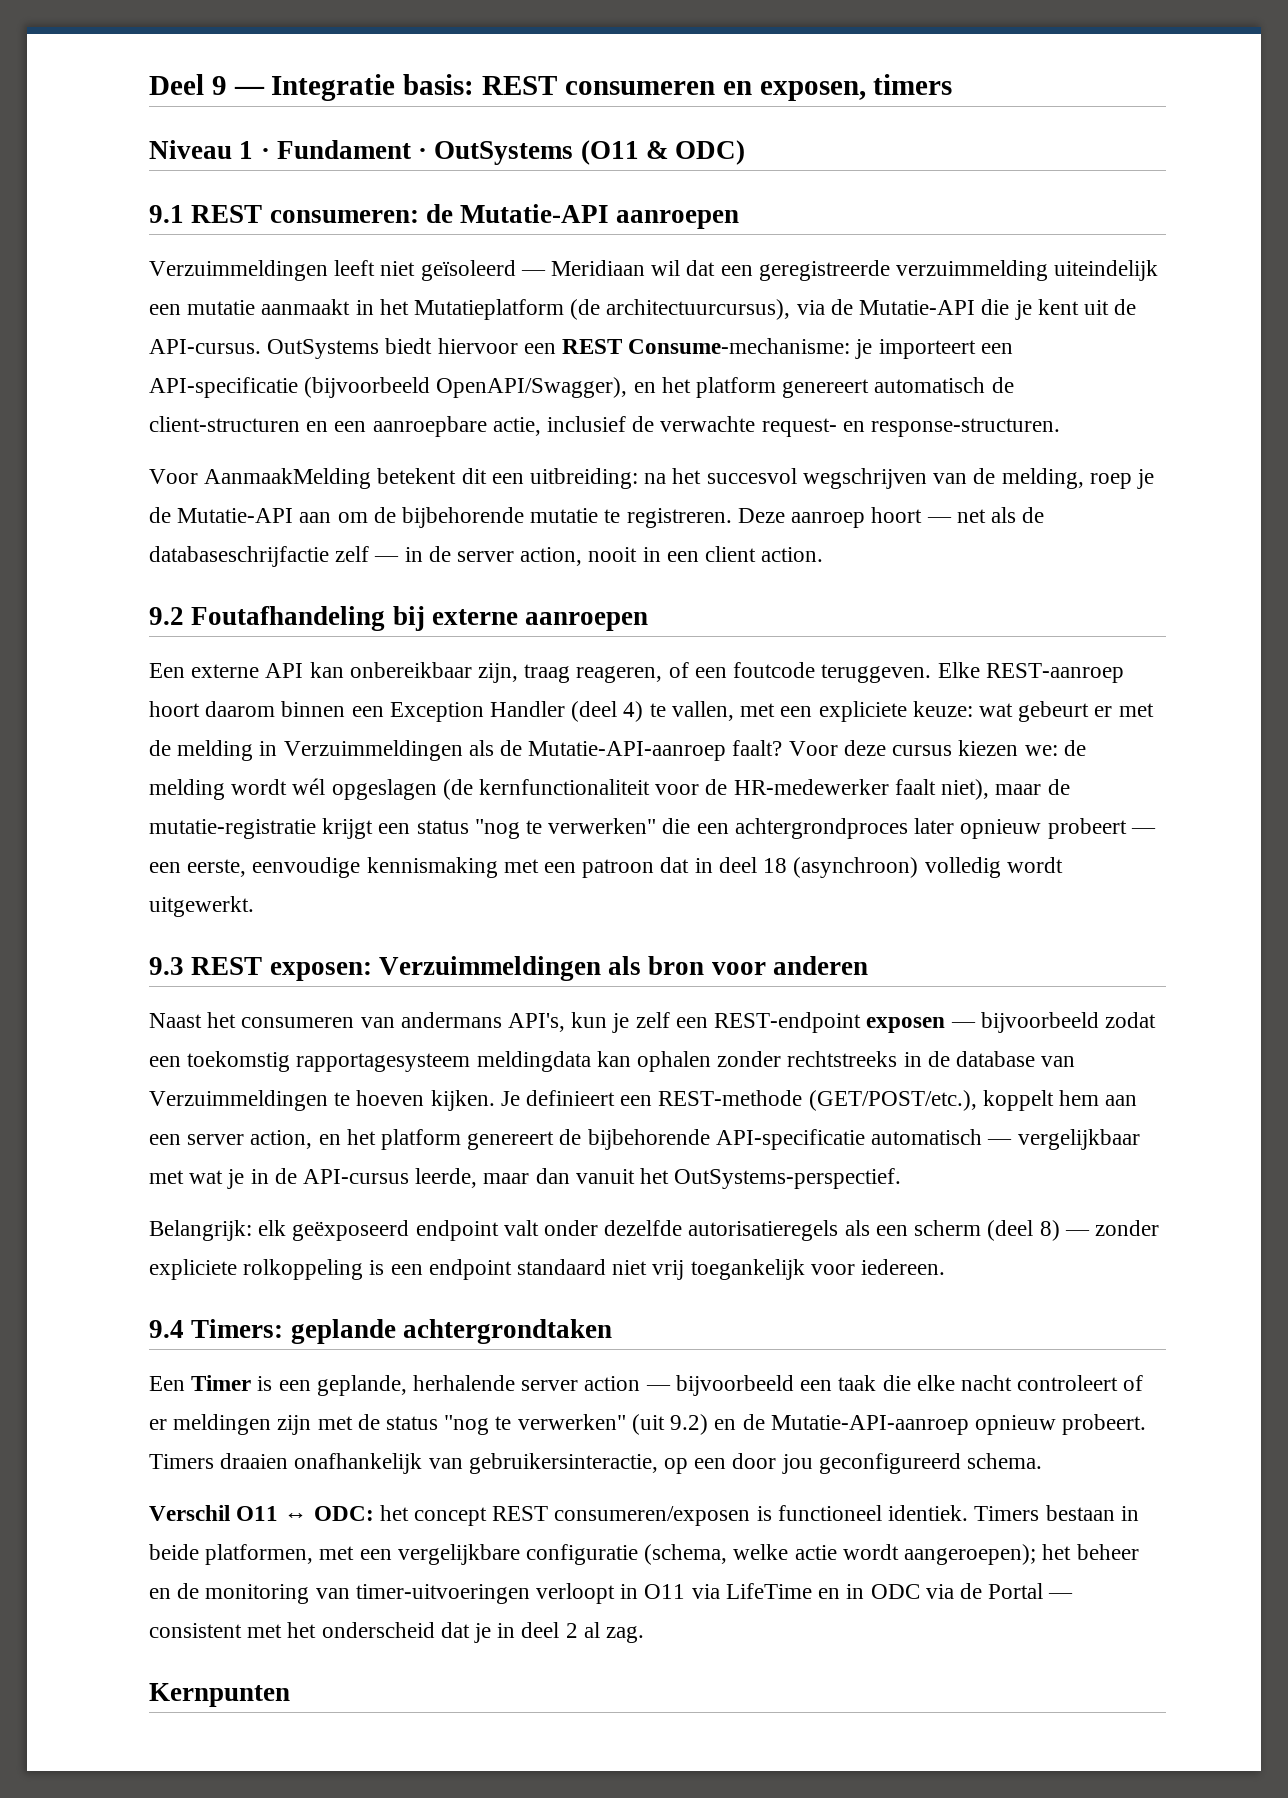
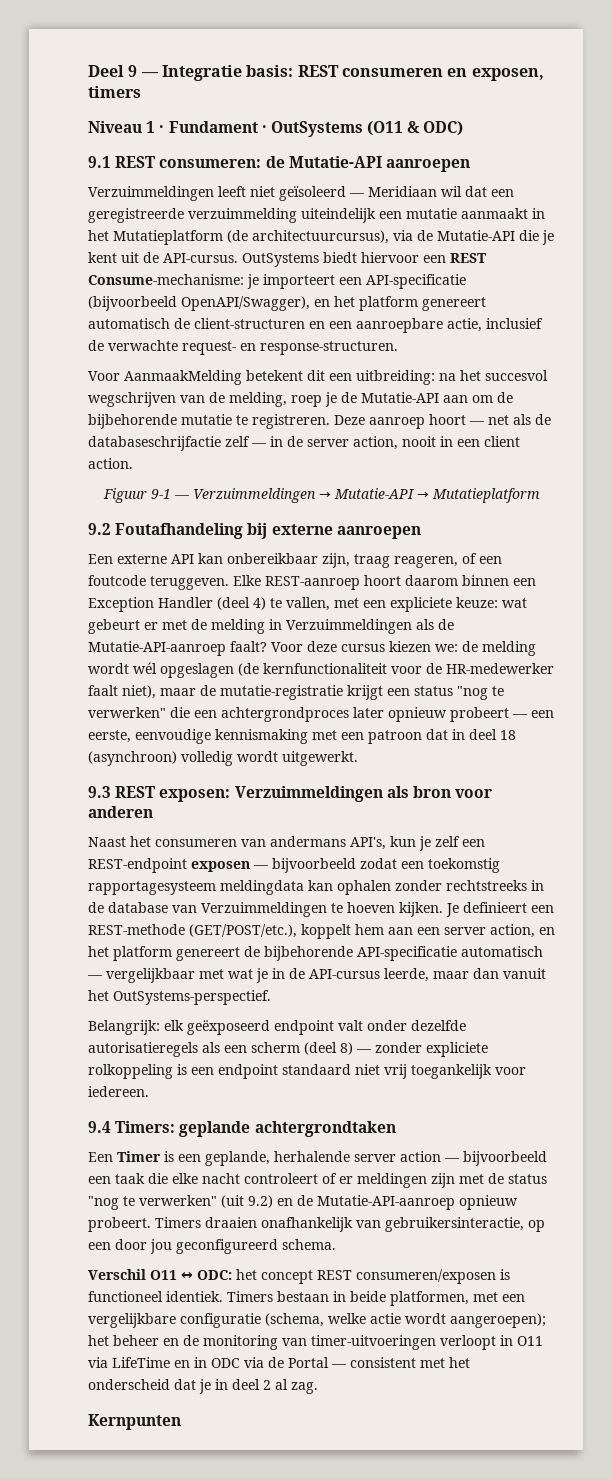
(824, 554) none -> [102,488,540,503] // Figuur 9-1 — Verzuimmeldingen → Mutatie-API → Mutatieplatform

